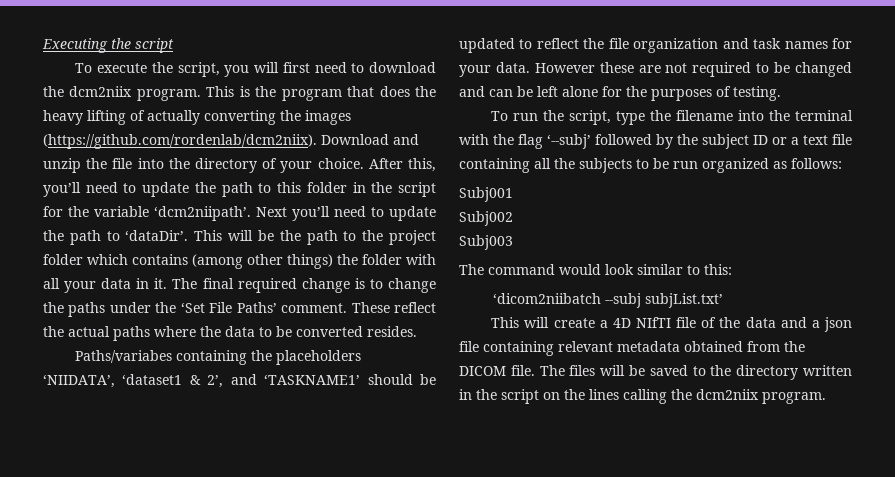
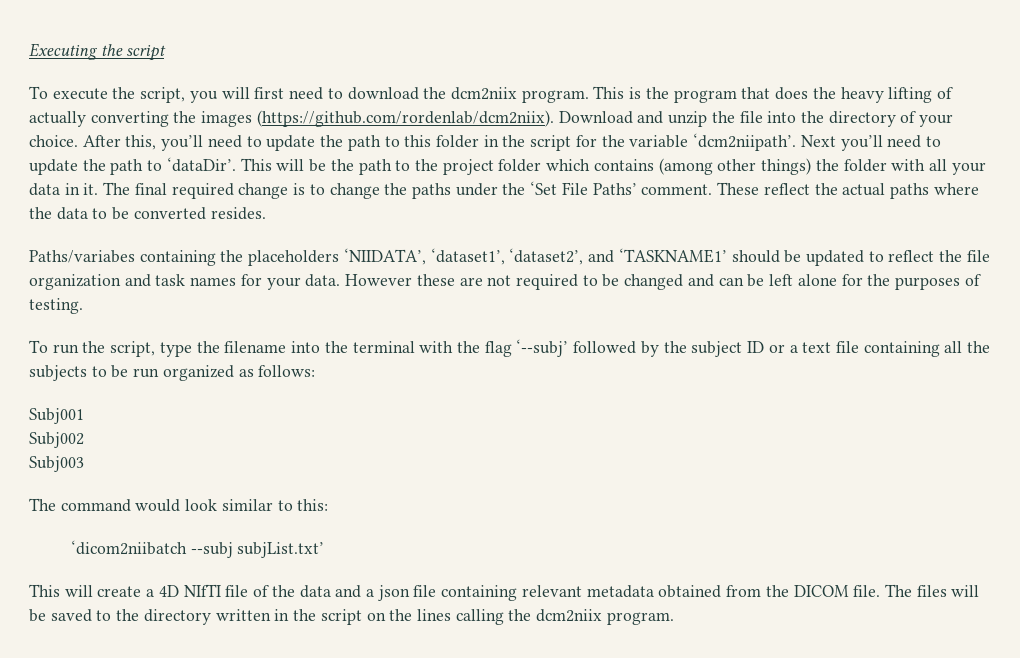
[122,374,224,388] ‘dataset1 & 2’, -> [430,248,584,265] ‘dataset1’, ‘dataset2’,

